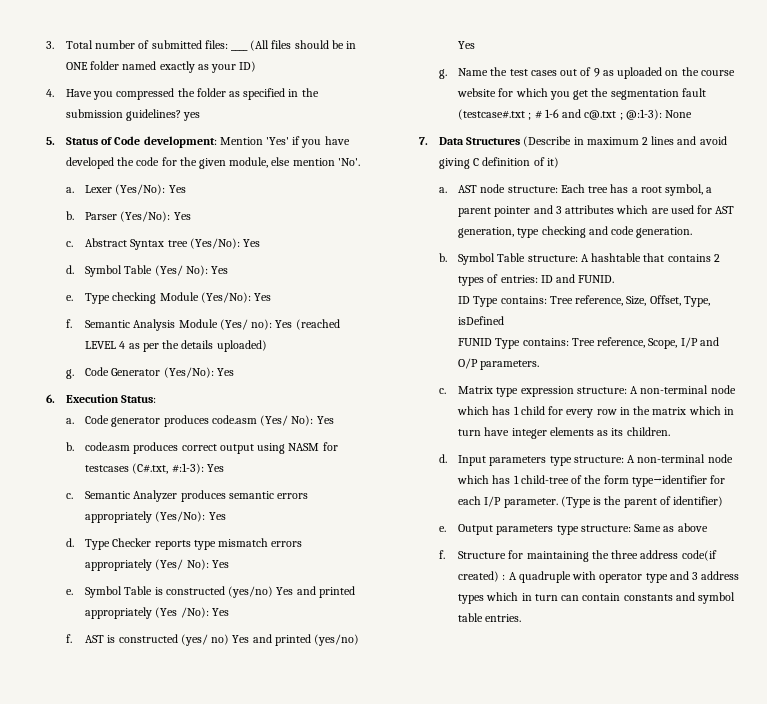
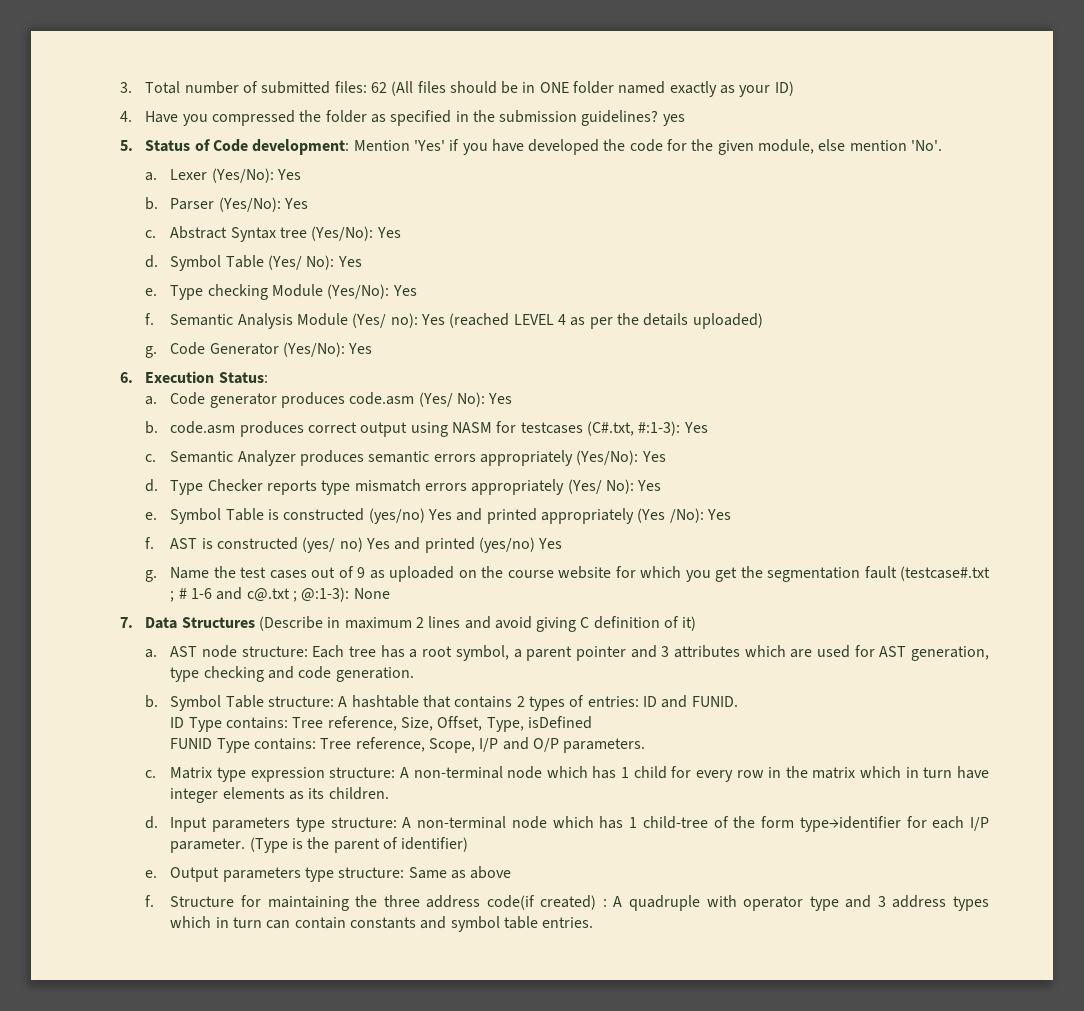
[231,49,249,51] ____ -> [370,82,387,93] 62

